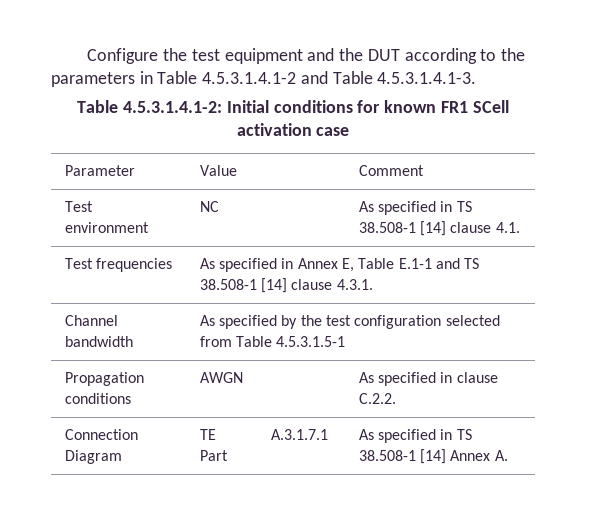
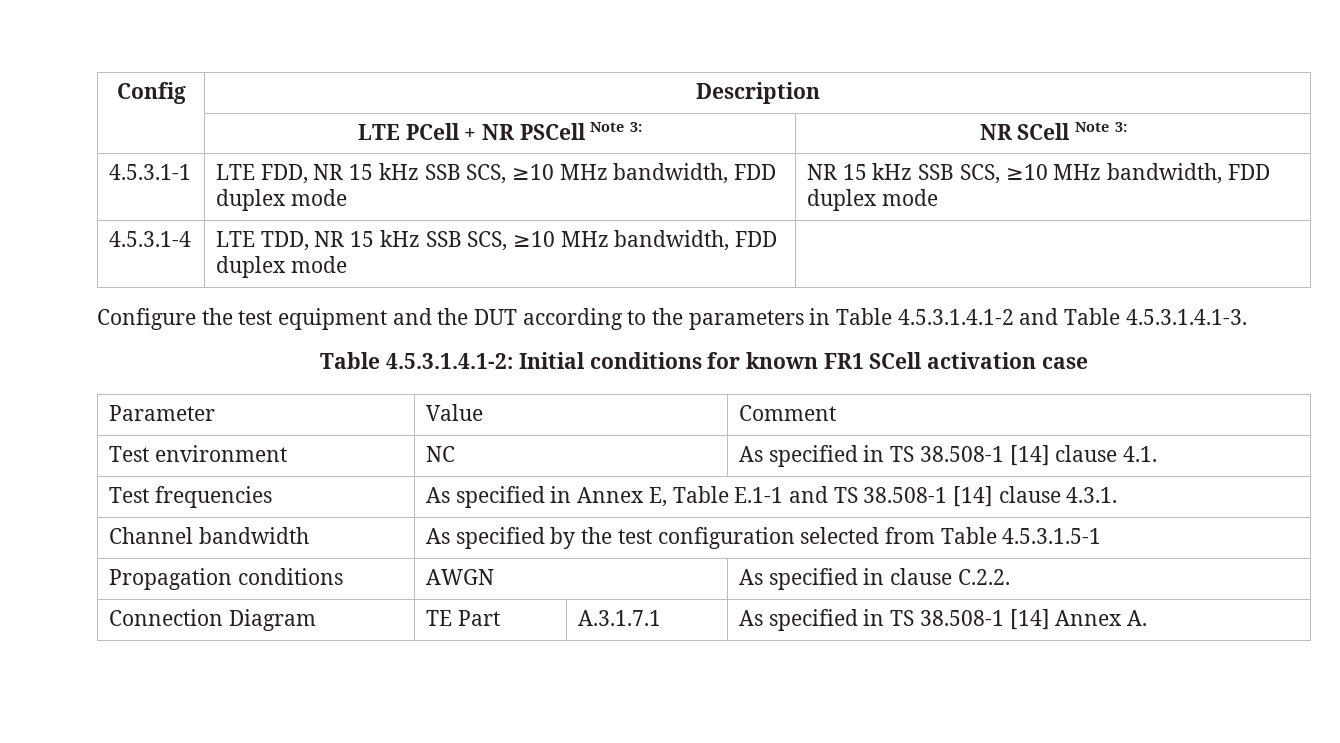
(87, 56) none -> [116,82,186,104] [695,82,820,104] [357,122,643,140] [979,122,1127,140] [109,164,192,180] [216,163,776,184] [216,189,347,211] [807,163,1270,184] [807,189,938,211] [109,231,192,247] [216,230,777,251] [216,256,347,278] Config | Description // | LTE PCell + NR PSCell Note 3: | NR SCell Note 3: // 4.5.3.1-1 | LTE FDD, NR 15 kHz SSB SCS, ≥10 MHz bandwidth, FDD duplex mode | NR 15 kHz SSB SCS, ≥10 MHz bandwidth, FDD duplex mode // 4.5.3.1-4 | LTE TDD, NR 15 kHz SSB SCS, ≥10 MHz bandwidth, FDD duplex mode | //

